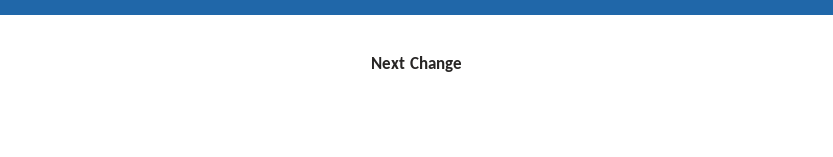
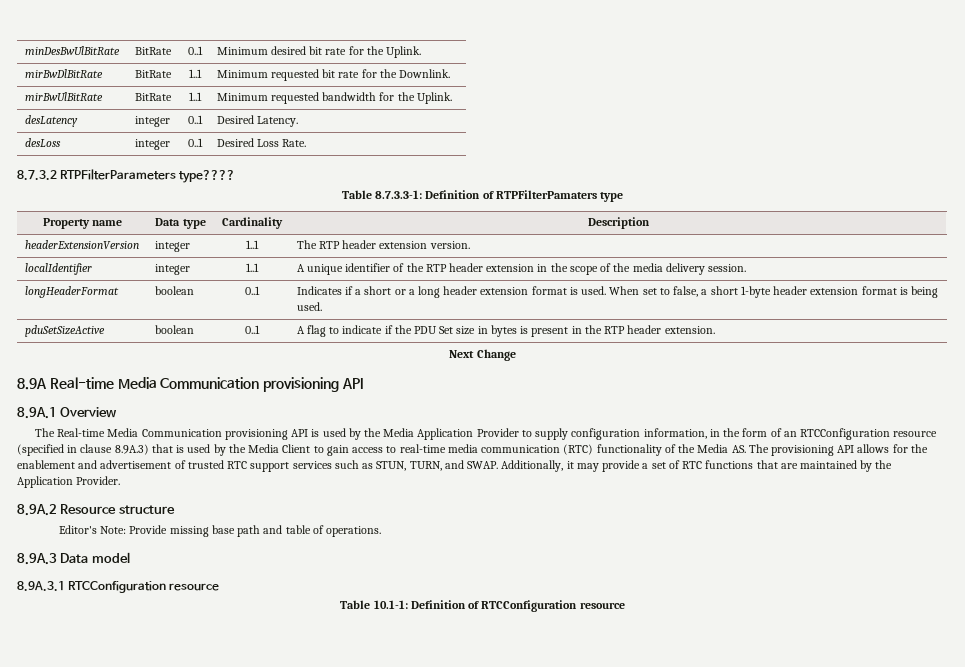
[371,56,462,72] Next Change -> [24,46,120,55] [134,47,172,55] [187,46,203,55] [216,46,421,58] [24,69,103,78] [134,70,172,78] [188,69,202,78] [216,69,450,81] [24,92,103,101] [134,93,172,101] [188,92,202,101] [216,92,452,104] [24,115,78,127] [134,116,170,127] [187,115,203,124] [216,115,298,127] [24,138,61,147] [134,139,170,150] [187,138,203,147] [216,138,307,147] [17,169,236,183] [341,190,624,202] [42,218,123,229] [155,218,206,229] [221,217,283,229] [587,217,650,229] [24,240,139,250] [154,241,190,252] [245,240,259,249] [296,240,470,249] [24,263,92,275] [154,264,190,275] [245,263,259,272] [296,263,747,275] [24,286,119,298] [154,286,194,295] [244,286,260,295] [296,286,939,298] [296,302,322,311] [24,325,105,337] [154,325,194,334] [244,325,260,334] [296,325,715,337] [449,349,516,361] [17,377,363,392] [17,407,118,419] [34,428,938,440] [17,444,928,456] [17,460,893,472] [17,476,121,488] [17,504,175,516] [58,525,382,537] [17,552,130,565] [17,581,220,593] [340,600,625,612] minDesBwUlBitRate | BitRate | 0..1 | Minimum desired bit rate for the Uplink. // mirBwDlBitRate | BitRate | 1..1 | Minimum requested bit rate for the Downlink. // mirBwUlBitRate | BitRate | 1..1 | Minimum requested bandwidth for the Uplink. // desLatency | integer | 0..1 | Desired Latency. // desLoss | integer | 0..1 | Desired Loss Rate. // 8.7.3.2 RTPFilterParameters type???? // Table 8.7.3.3-1: Definition of RTPFilterPamaters type // Property name | Data type | Cardinality | Description // headerExtensionVersion | integer | 1..1 | The RTP header extension version. // localIdentifier | integer | 1..1 | A unique identifier of the RTP header extension in the scope of the media delivery session. // longHeaderFormat | boolean | 0..1 | Indicates if a short or a long header extension format is used. When set to false, a short 1-byte header extension format is being used. // pduSetSizeActive | boolean | 0..1 | A flag to indicate if the PDU Set size in bytes is present in the RTP header extension. // Next Change // 8.9A Real-time Media Communication provisioning API // 8.9A.1 Overview // The Real-time Media Communication provisioning API is used by the Media Application Provider to supply configuration information, in the form of an RTCConfiguration resource (specified in clause 8.9A.3) that is used by the Media Client to gain access to real-time media communication (RTC) functionality of the Media AS. The provisioning API allows for the enablement and advertisement of trusted RTC support services such as STUN, TURN, and SWAP. Additionally, it may provide a set of RTC functions that are maintained by the Application Provider. // 8.9A.2 Resource structure // Editor's Note: Provide missing base path and table of operations. // 8.9A.3 Data model // 8.9A.3.1 RTCConfiguration resource // Table 10.1-1: Definition of RTCConfiguration resource

